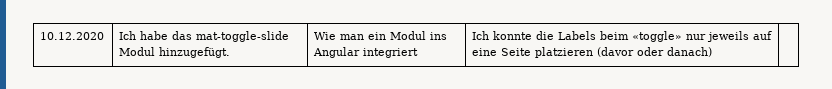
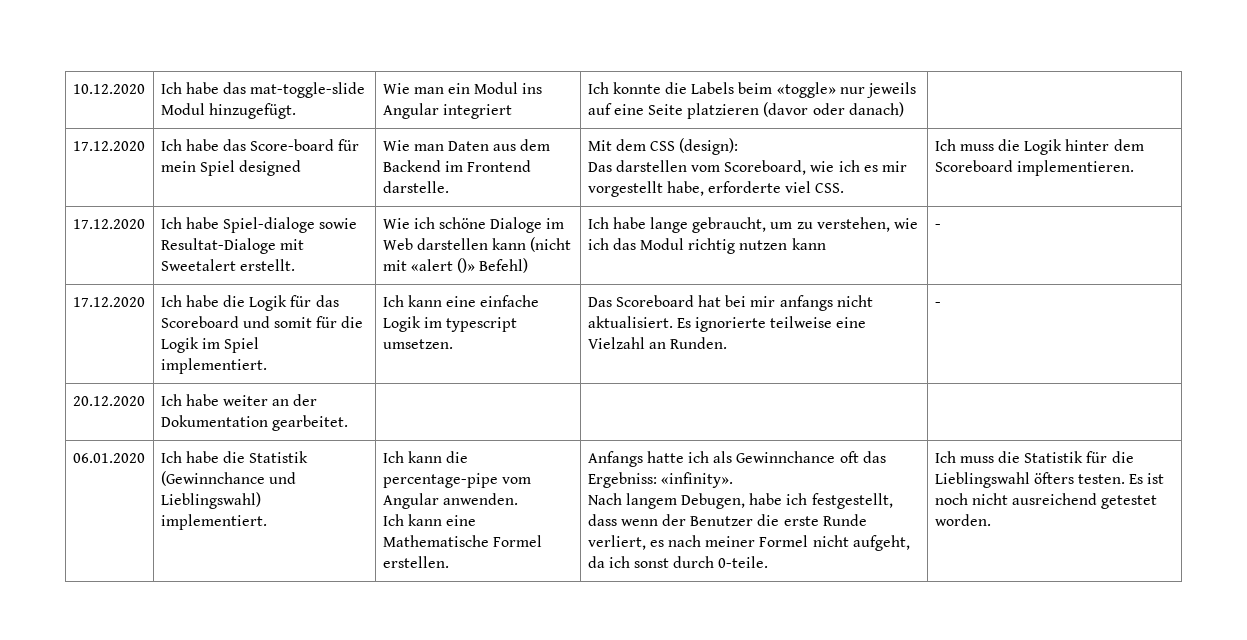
(713, 52) none -> [72,141,145,151] [160,139,360,151] [160,160,301,176] [382,139,551,151] [382,160,531,172] [382,181,449,193] [587,138,739,155] [587,160,907,175] [587,181,845,197] [934,139,1144,155] [934,160,1134,176] [72,219,145,229] [160,217,358,233] [160,238,304,254] [160,259,295,271] [382,217,565,233] [382,237,572,252] [382,258,529,273] [587,217,918,233] [587,238,826,254] [934,224,941,229] [72,297,145,307] [160,295,339,311] [160,316,364,328] [160,337,259,353] [160,358,267,374] [382,295,540,307] [382,316,517,332] [382,339,453,349] [587,295,873,311] [587,316,867,332] [587,337,727,349] [934,302,941,307] [72,396,145,406] [160,394,318,406] [160,415,348,431] [72,453,145,463] [160,451,309,463] [160,471,296,486] [160,492,261,509] [160,514,267,530] [382,451,468,463] [382,473,531,488] [382,493,518,509] [382,514,476,526] [382,535,542,547] [382,556,449,568] [587,451,886,467] [587,472,733,488] [587,493,893,509] [587,514,867,526] [587,535,910,551] [587,556,769,568] [934,451,1134,463] [934,472,1165,488] [934,493,1158,509] [934,514,991,526] // 17.12.2020 | Ich habe das Score-board für mein Spiel designed | Wie man Daten aus dem Backend im Frontend darstelle. | Mit dem CSS (design): // Das darstellen vom Scoreboard, wie ich es mir vorgestellt habe, erforderte viel CSS. | Ich muss die Logik hinter dem Scoreboard implementieren. // 17.12.2020 | Ich habe Spiel-dialoge sowie Resultat-Dialoge mit Sweetalert erstellt. | Wie ich schöne Dialoge im Web darstellen kann (nicht mit «alert ()» Befehl) | Ich habe lange gebraucht, um zu verstehen, wie ich das Modul richtig nutzen kann | - // 17.12.2020 | Ich habe die Logik für das Scoreboard und somit für die Logik im Spiel implementiert. | Ich kann eine einfache Logik im typescript umsetzen. | Das Scoreboard hat bei mir anfangs nicht aktualisiert. Es ignorierte teilweise eine Vielzahl an Runden. | - // 20.12.2020 | Ich habe weiter an der Dokumentation gearbeitet. | | | // 06.01.2020 | Ich habe die Statistik (Gewinnchance und Lieblingswahl) implementiert. | Ich kann die percentage-pipe vom Angular anwenden. // Ich kann eine Mathematische Formel erstellen. | Anfangs hatte ich als Gewinnchance oft das Ergebniss: «infinity». // Nach langem Debugen, habe ich festgestellt, dass wenn der Benutzer die erste Runde verliert, es nach meiner Formel nicht aufgeht, da ich sonst durch 0-teile. | Ich muss die Statistik für die Lieblingswahl öfters testen. Es ist noch nicht ausreichend getestet worden.

